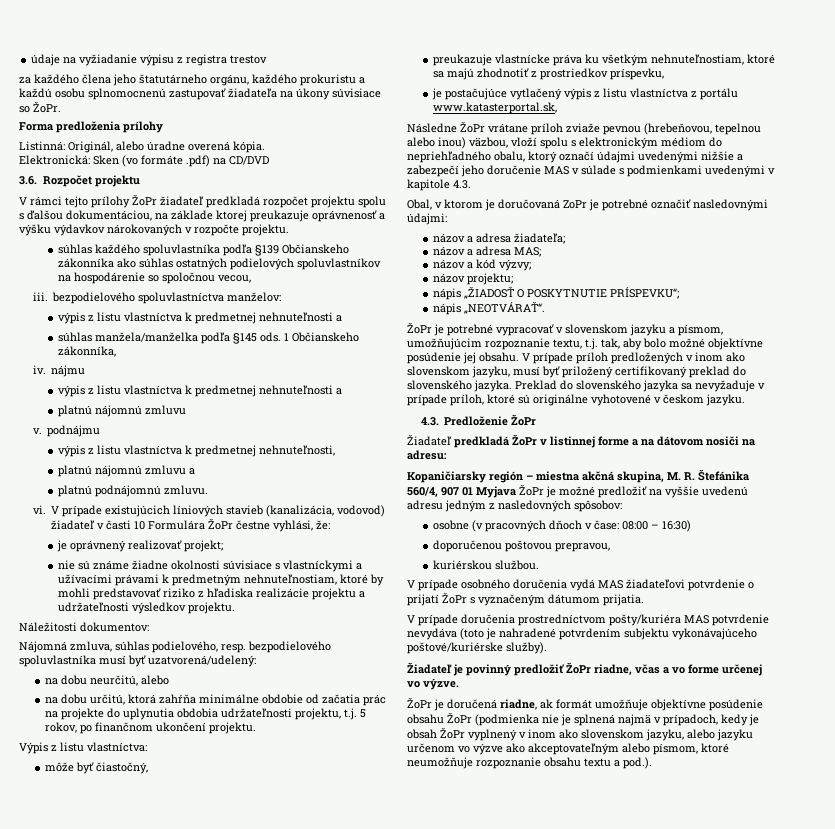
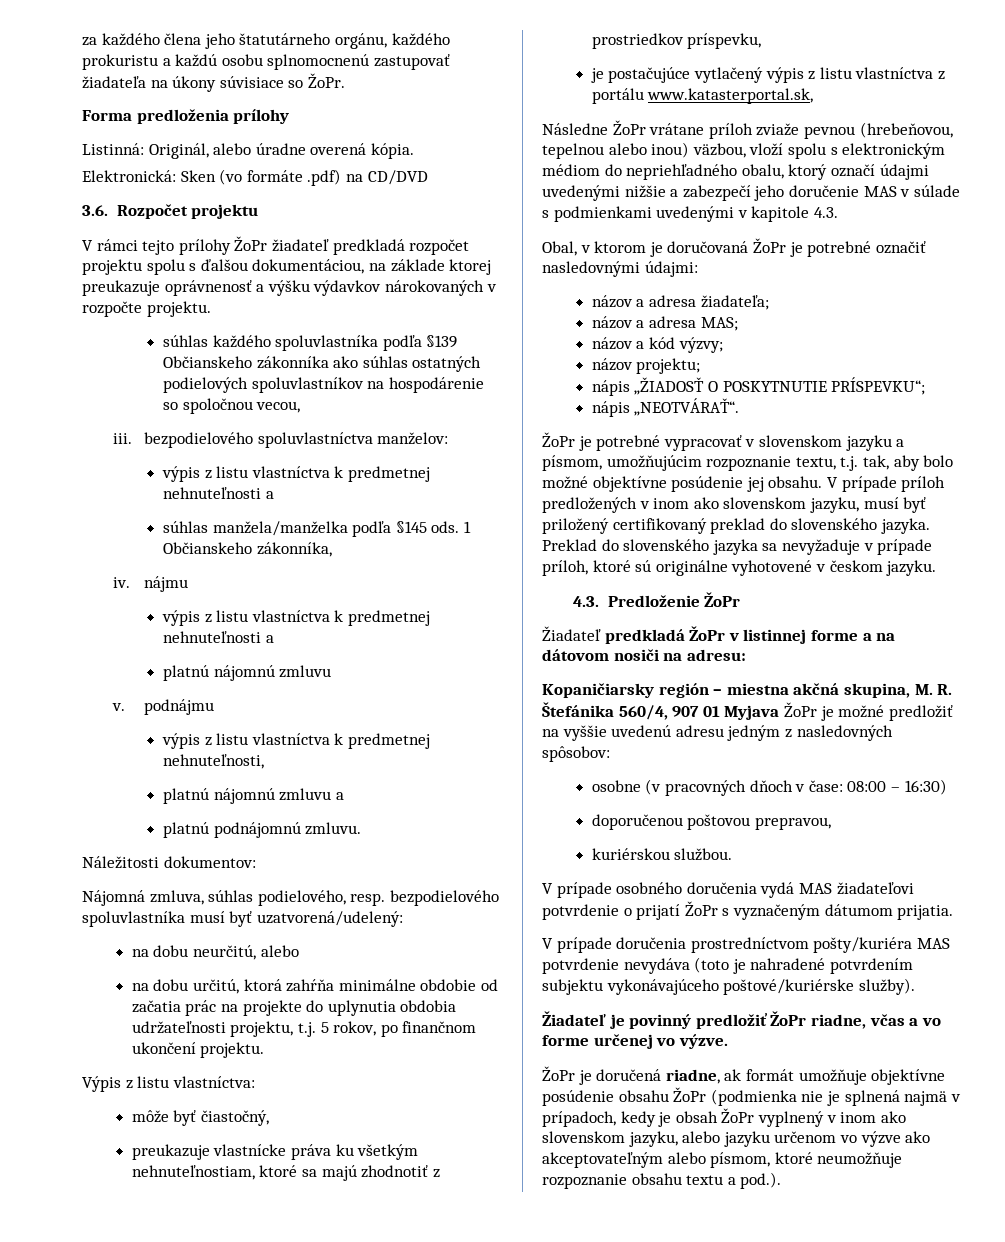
[31,54,268,66] údaje na vyžiadanie výpisu z registra trestov // -> (82, 41) none
[32,505,386,517] [51,519,331,532] [57,540,224,552] [58,560,363,572] [58,574,385,586] [58,588,366,600] [58,602,236,614] // vi. V prípade existujúcich líniových stavieb (kanalizácia, vodovod) žiadateľ v časti 10 Formulára ŽoPr čestne vyhlási, že: // je oprávnený realizovať projekt; // nie sú známe žiadne okolnosti súvisiace s vlastníckymi a užívacími právami k predmetným nehnuteľnostiam, ktoré by mohli predstavovať riziko z hľadiska realizácie projektu a udržateľnosti výsledkov projektu. -> (362, 828) none
[563,200,587,209] ZoPr -> [752,238,786,253] ŽoPr

